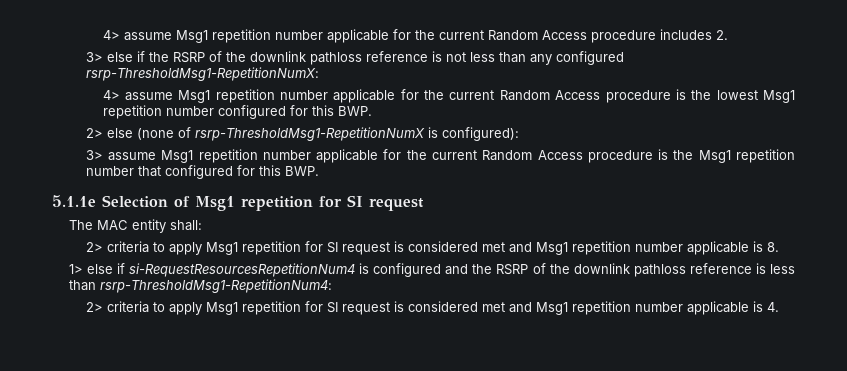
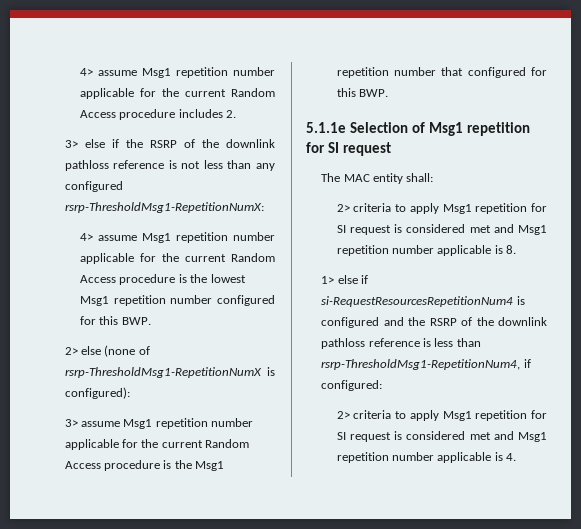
[99,279,332,293] rsrp-ThresholdMsg1-RepetitionNum4: -> [321,359,531,370] [321,380,383,391] rsrp-ThresholdMsg1-RepetitionNum4, if configured:

